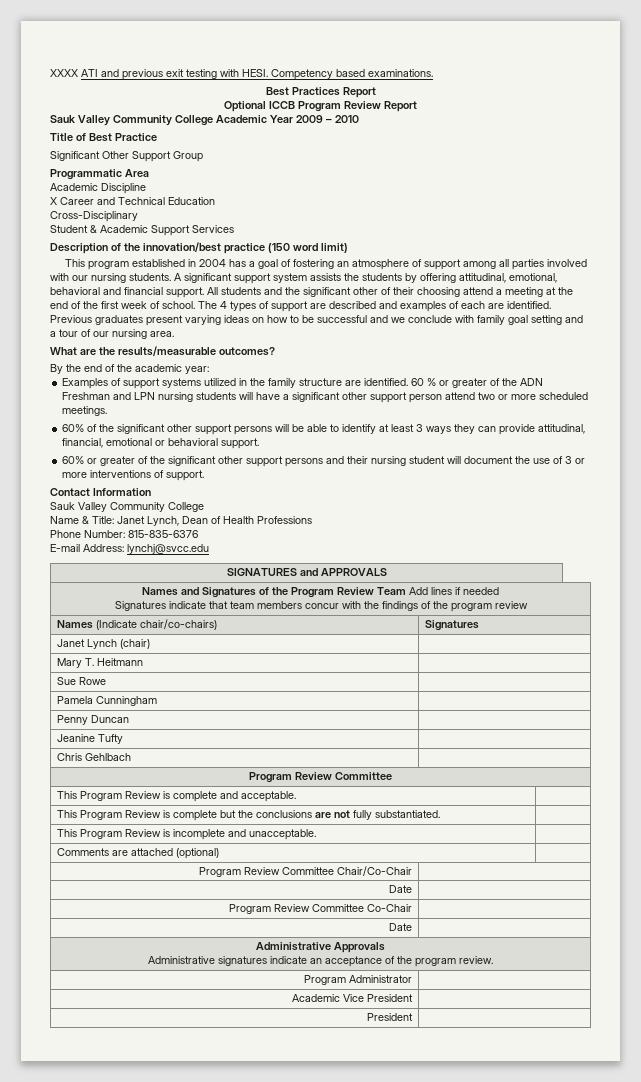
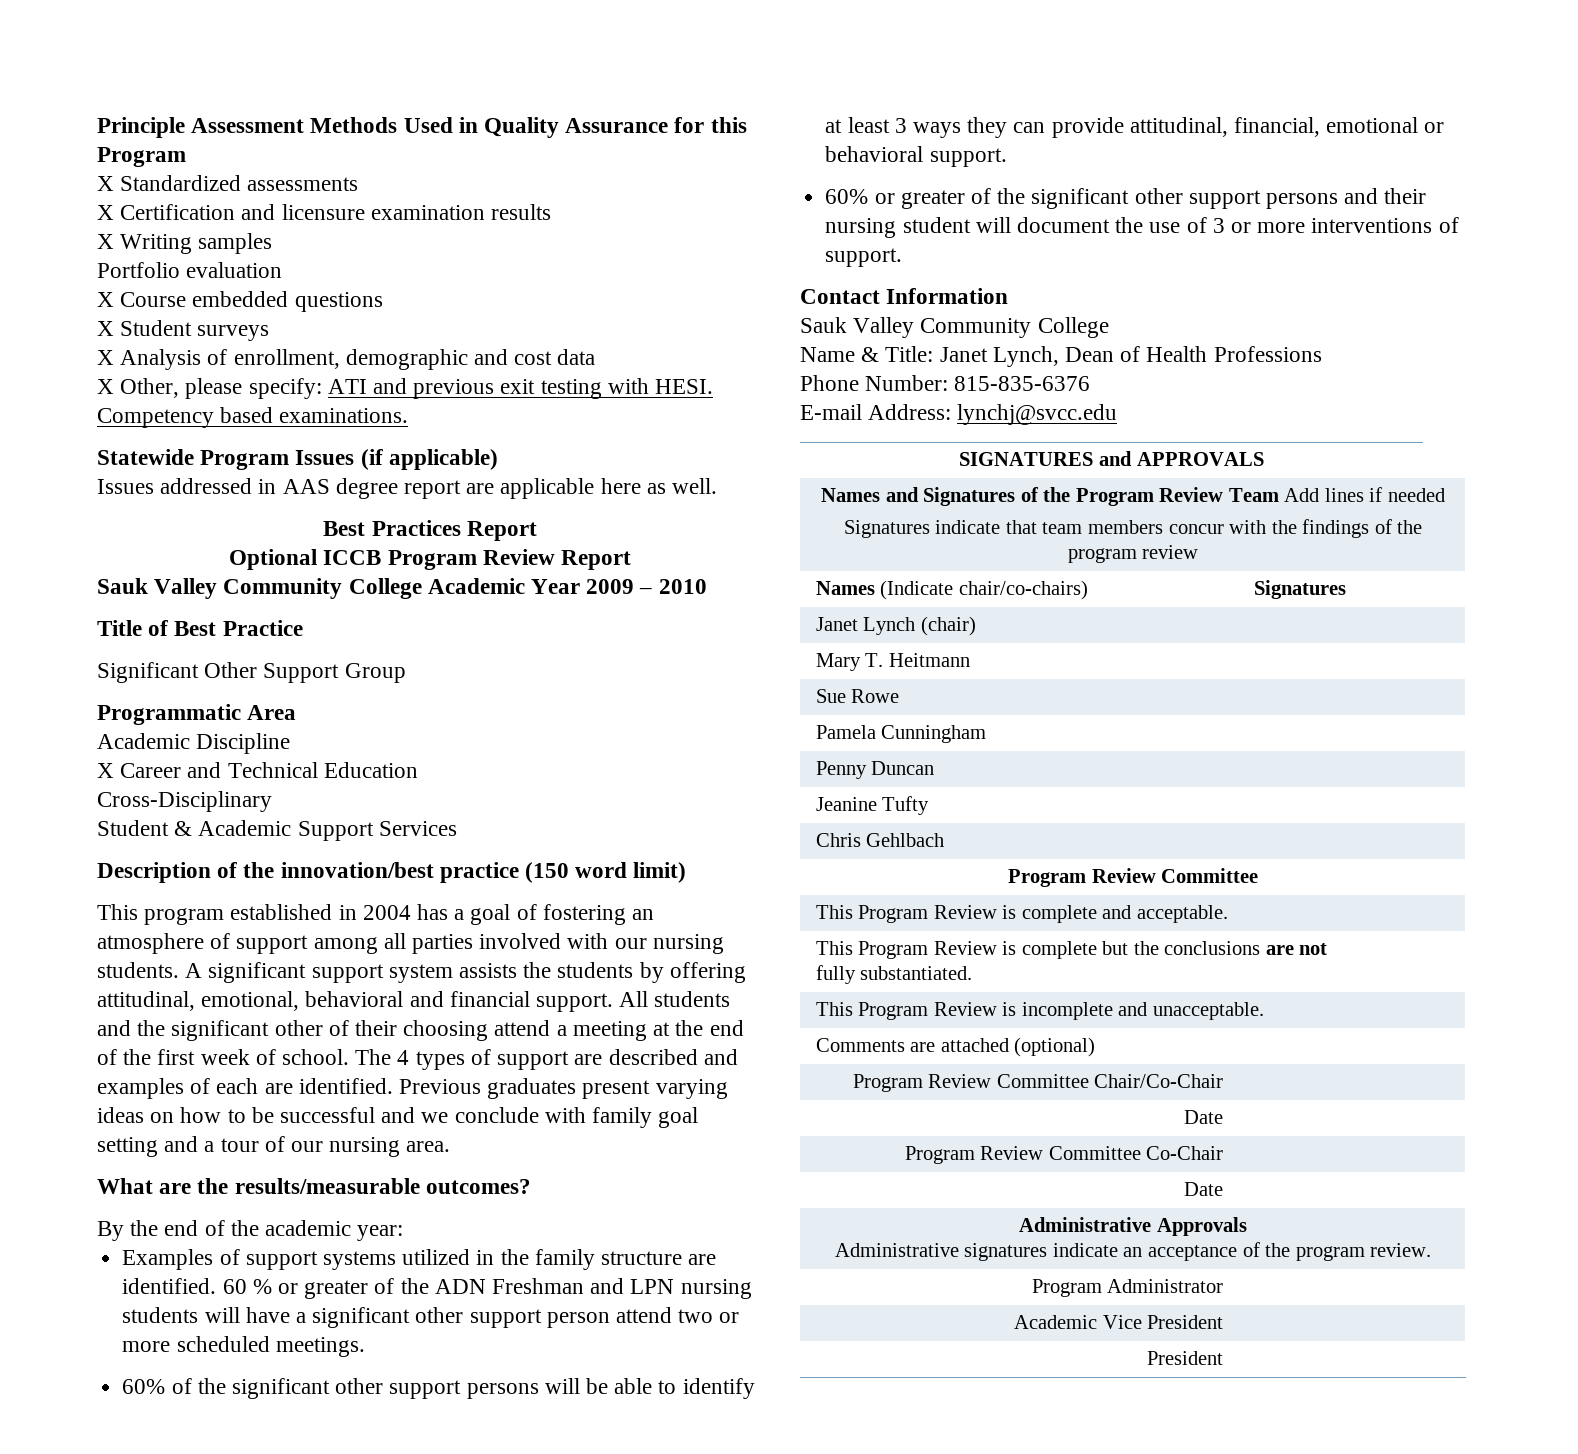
[50,69,78,77] XXXX -> [97,117,747,138] [97,147,186,167] [97,175,359,191] [97,204,552,220] [97,233,273,254] [97,262,283,278] [97,291,383,312] [97,320,270,341] [97,349,596,370] [97,378,322,399] Principle Assessment Methods Used in Quality Assurance for this Program // X Standardized assessments // X Certification and licensure examination results // X Writing samples // Portfolio evaluation // X Course embedded questions // X Student surveys // X Analysis of enrollment, demographic and cost data // X Other, please specify:
(433, 73) none -> [97,449,498,470] [97,478,718,499] // Statewide Program Issues (if applicable) // Issues addressed in AAS degree report are applicable here as well.

